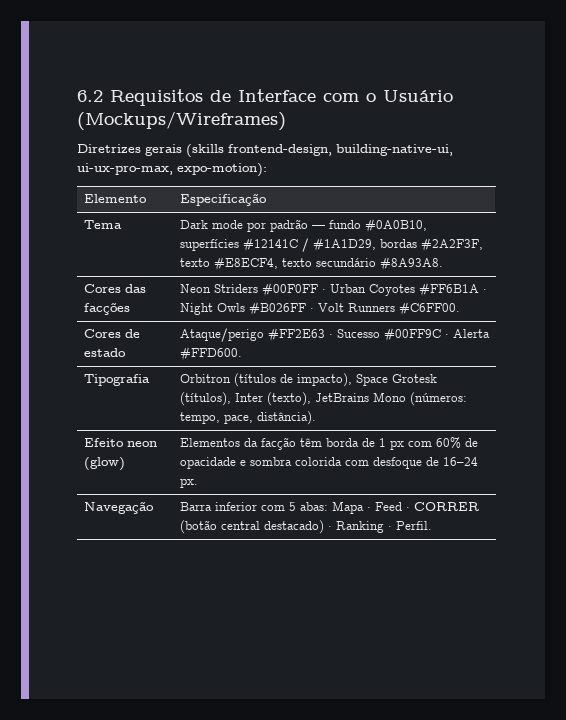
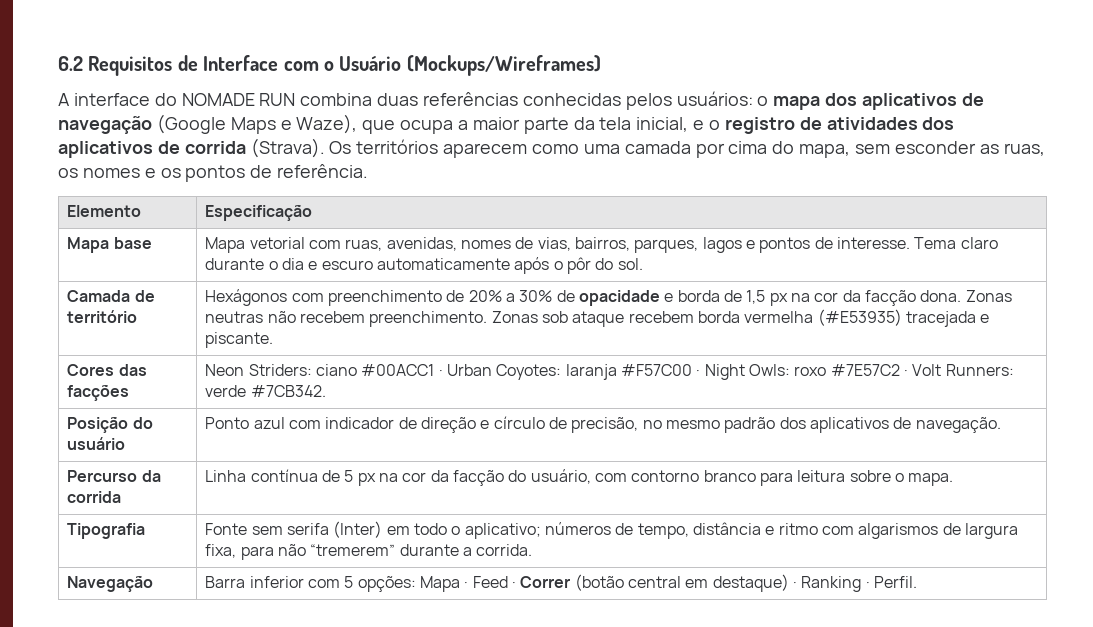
[77,144,453,157] [77,163,267,177] [83,194,147,203] [179,193,267,206] [83,220,122,229] [179,219,427,233] [179,238,483,252] [179,257,443,271] [83,284,146,293] [83,302,130,315] [179,283,487,297] [179,302,460,316] [83,329,140,338] [83,348,126,357] [179,328,490,342] [179,347,242,361] [83,374,150,386] [179,373,437,387] [179,392,467,406] [179,411,316,425] [83,438,157,447] [83,457,125,471] [179,437,478,450] [179,457,478,469] [179,478,198,488] Diretrizes gerais (skills frontend-design, building-native-ui, ui-ux-pro-max, expo-motion): // Elemento | Especificação // Tema | Dark mode por padrão — fundo #0A0B10, superfícies #12141C / #1A1D29, bordas #2A2F3F, texto #E8ECF4, texto secundário #8A93A8. // Cores das facções | Neon Striders #00F0FF · Urban Coyotes #FF6B1A · Night Owls #B026FF · Volt Runners #C6FF00. // Cores de estado | Ataque/perigo #FF2E63 · Sucesso #00FF9C · Alerta #FFD600. // Tipografia | Orbitron (títulos de impacto), Space Grotesk (títulos), Inter (texto), JetBrains Mono (números: tempo, pace, distância). // Efeito neon (glow) | Elementos da facção têm borda de 1 px com 60% de opacidade e sombra colorida com desfoque de 16–24 px. -> [58,91,984,110] [58,114,955,134] [58,138,1045,158] [58,164,369,182] [67,205,142,217] [205,205,313,221] [67,237,152,253] [205,237,998,253] [205,257,643,274] [67,290,155,302] [67,310,138,323] [205,289,1012,306] [205,309,990,327] [205,332,274,348] [67,364,147,376] [67,385,130,401] [205,364,1014,380] [205,385,326,397] [67,417,153,433] [67,437,126,450] [205,416,1001,433] [67,470,161,482] [67,491,122,503] [205,469,954,486] [67,523,146,539] [205,521,1018,539] [205,544,533,560] A interface do NOMADE RUN combina duas referências conhecidas pelos usuários: o mapa dos aplicativos de navegação (Google Maps e Waze), que ocupa a maior parte da tela inicial, e o registro de atividades dos aplicativos de corrida (Strava). Os territórios aparecem como uma camada por cima do mapa, sem esconder as ruas, os nomes e os pontos de referência. // Elemento | Especificação // Mapa base | Mapa vetorial com ruas, avenidas, nomes de vias, bairros, parques, lagos e pontos de interesse. Tema claro durante o dia e escuro automaticamente após o pôr do sol. // Camada de território | Hexágonos com preenchimento de 20% a 30% de opacidade e borda de 1,5 px na cor da facção dona. Zonas neutras não recebem preenchimento. Zonas sob ataque recebem borda vermelha (#E53935) tracejada e piscante. // Cores das facções | Neon Striders: ciano #00ACC1 · Urban Coyotes: laranja #F57C00 · Night Owls: roxo #7E57C2 · Volt Runners: verde #7CB342. // Posição do usuário | Ponto azul com indicador de direção e círculo de precisão, no mesmo padrão dos aplicativos de navegação. // Percurso da corrida | Linha contínua de 5 px na cor da facção do usuário, com contorno branco para leitura sobre o mapa. // Tipografia | Fonte sem serifa (Inter) em todo o aplicativo; números de tempo, distância e ritmo com algarismos de largura fixa, para não “tremerem” durante a corrida.
[299,502,328,511] abas: -> [357,576,416,592] opções:
[413,502,479,511] CORRER -> [520,576,571,588] Correr
[263,520,324,534] destacado) -> [685,574,789,592] em destaque)

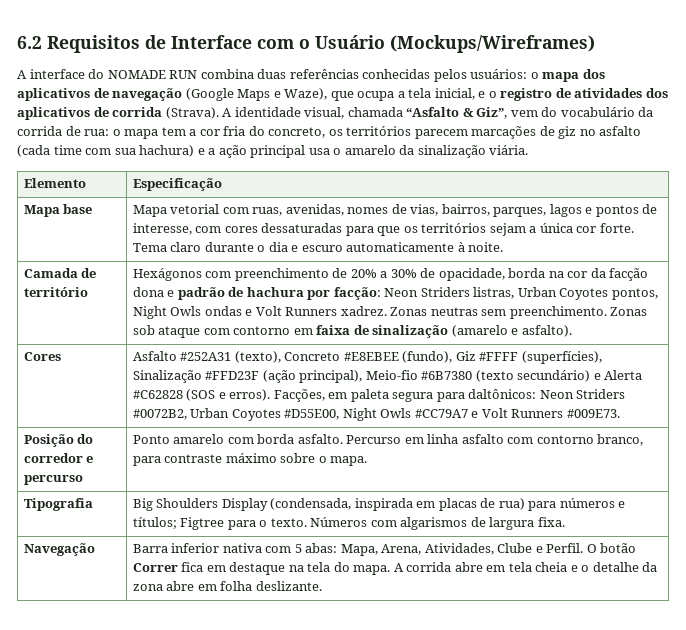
[472,117,595,134] maior parte da -> (405, 94) none
[329,139,1045,158] [58,164,369,182] Os territórios aparecem como uma camada por cima do mapa, sem esconder as ruas, os nomes e os pontos de referência. -> [222,107,654,119] [17,126,642,139] [17,145,529,158] A identidade visual, chamada “Asfalto & Giz”, vem do vocabulário da corrida de rua: o mapa tem a cor fria do concreto, os territórios parecem marcações de giz no asfalto (cada time com sua hachura) e a ação principal usa o amarelo da sinalização viária.
[836,237,910,249] interesse. -> [132,223,634,236] interesse, com cores dessaturadas para que os territórios sejam a única cor forte.
[514,257,643,274] após o pôr do sol. -> [457,242,504,252] à noite.
[579,290,1012,306] [205,309,990,327] [205,332,274,348] [67,364,147,376] [67,385,130,401] [205,364,1014,380] [205,385,326,397] [67,417,153,433] [67,437,126,450] [205,416,1001,433] [67,470,161,482] [67,491,122,503] [205,469,954,486] [67,523,146,539] [205,521,1018,539] [205,544,533,560] opacidade e borda de 1,5 px na cor da facção dona. Zonas neutras não recebem preenchimento. Zonas sob ataque recebem borda vermelha (#E53935) tracejada e piscante. // Cores das facções | Neon Striders: ciano #00ACC1 · Urban Coyotes: laranja #F57C00 · Night Owls: roxo #7E57C2 · Volt Runners: verde #7CB342. // Posição do usuário | Ponto azul com indicador de direção e círculo de precisão, no mesmo padrão dos aplicativos de navegação. // Percurso da corrida | Linha contínua de 5 px na cor da facção do usuário, com contorno branco para leitura sobre o mapa. // Tipografia | Fonte sem serifa (Inter) em todo o aplicativo; números de tempo, distância e ritmo com algarismos de largura fixa, para não “tremerem” durante a corrida. -> [438,268,649,281] [132,287,658,300] [132,306,648,319] [132,325,572,338] [23,352,61,361] [132,351,602,364] [132,370,643,383] [132,389,626,402] [132,408,620,421] [23,434,94,447] [23,453,94,463] [23,475,83,485] [132,434,644,446] [132,453,368,466] [23,498,93,511] [132,498,626,511] [132,517,565,530] opacidade, borda na cor da facção dona e padrão de hachura por facção: Neon Striders listras, Urban Coyotes pontos, Night Owls ondas e Volt Runners xadrez. Zonas neutras sem preenchimento. Zonas sob ataque com contorno em faixa de sinalização (amarelo e asfalto). // Cores | Asfalto #252A31 (texto), Concreto #E8EBEE (fundo), Giz #FFFF (superfícies), Sinalização #FFD23F (ação principal), Meio-fio #6B7380 (texto secundário) e Alerta #C62828 (SOS e erros). Facções, em paleta segura para daltônicos: Neon Striders #0072B2, Urban Coyotes #D55E00, Night Owls #CC79A7 e Volt Runners #009E73. // Posição do corredor e percurso | Ponto amarelo com borda asfalto. Percurso em linha asfalto com contorno branco, para contraste máximo sobre o mapa. // Tipografia | Big Shoulders Display (condensada, inspirada em placas de rua) para números e títulos; Figtree para o texto. Números com algarismos de largura fixa.
(304, 582) none -> [222,543,262,553] nativa
[357,574,917,592] opções: Mapa · Feed · Correr (botão central em destaque) · Ranking · Perfil. -> [305,543,637,556] [132,562,658,575] [132,581,322,591] abas: Mapa, Arena, Atividades, Clube e Perfil. O botão Correr fica em destaque na tela do mapa. A corrida abre em tela cheia e o detalhe da zona abre em folha deslizante.

